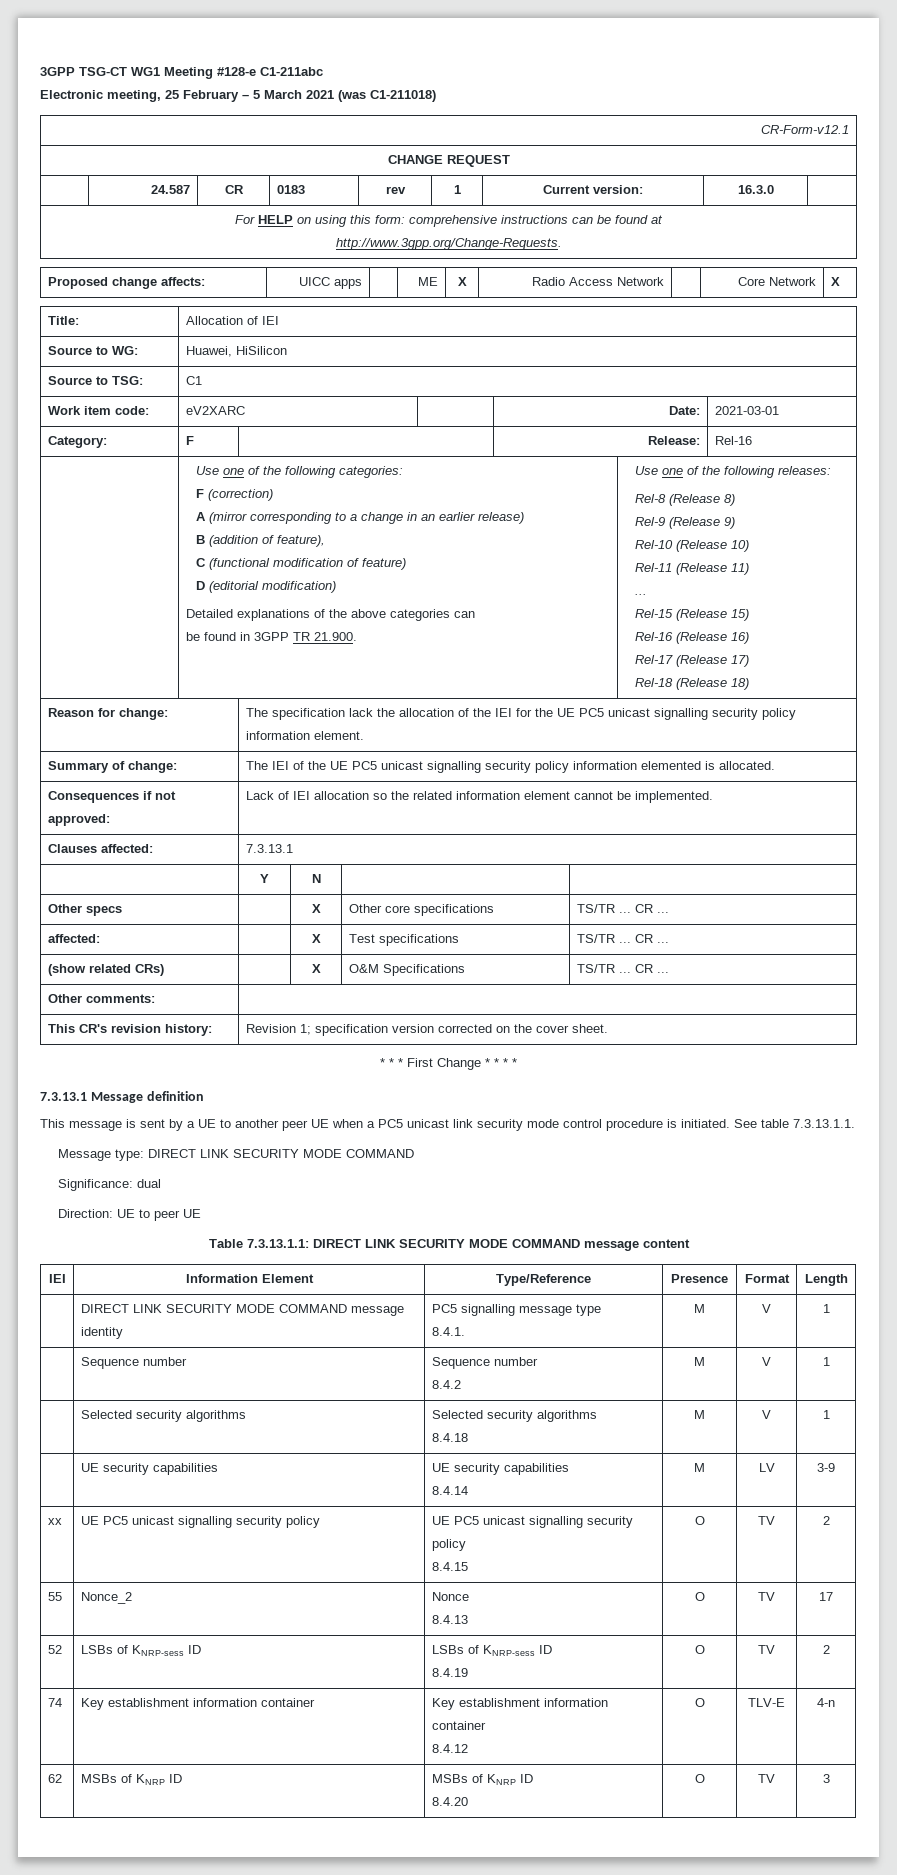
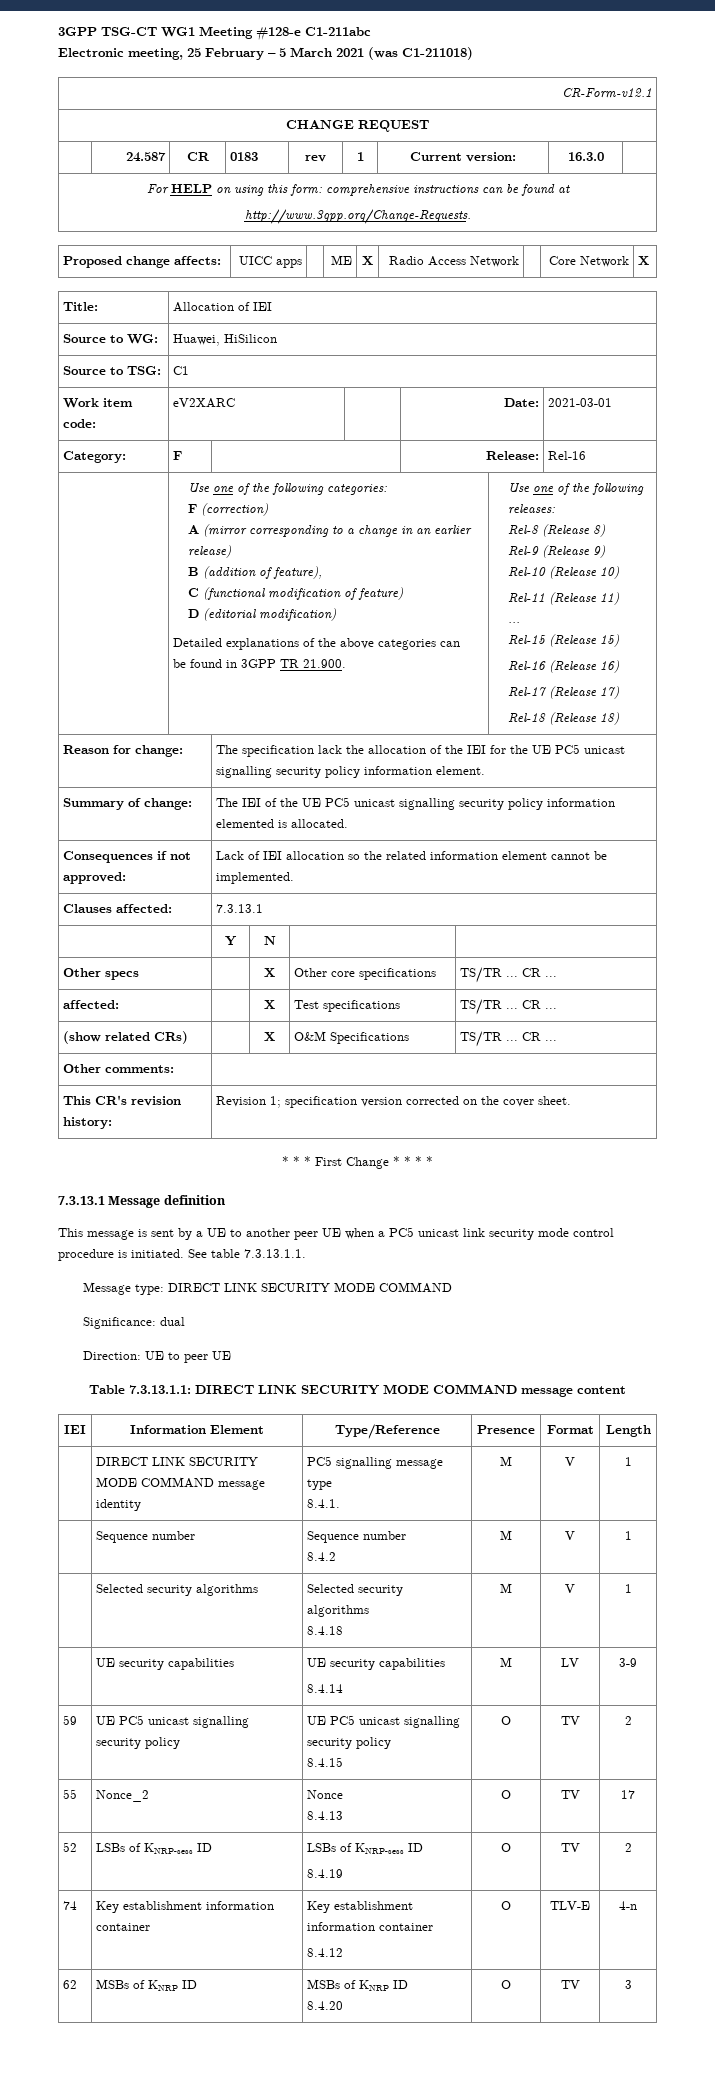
[47,1518,62,1525] xx -> [63,1715,78,1725] 59

